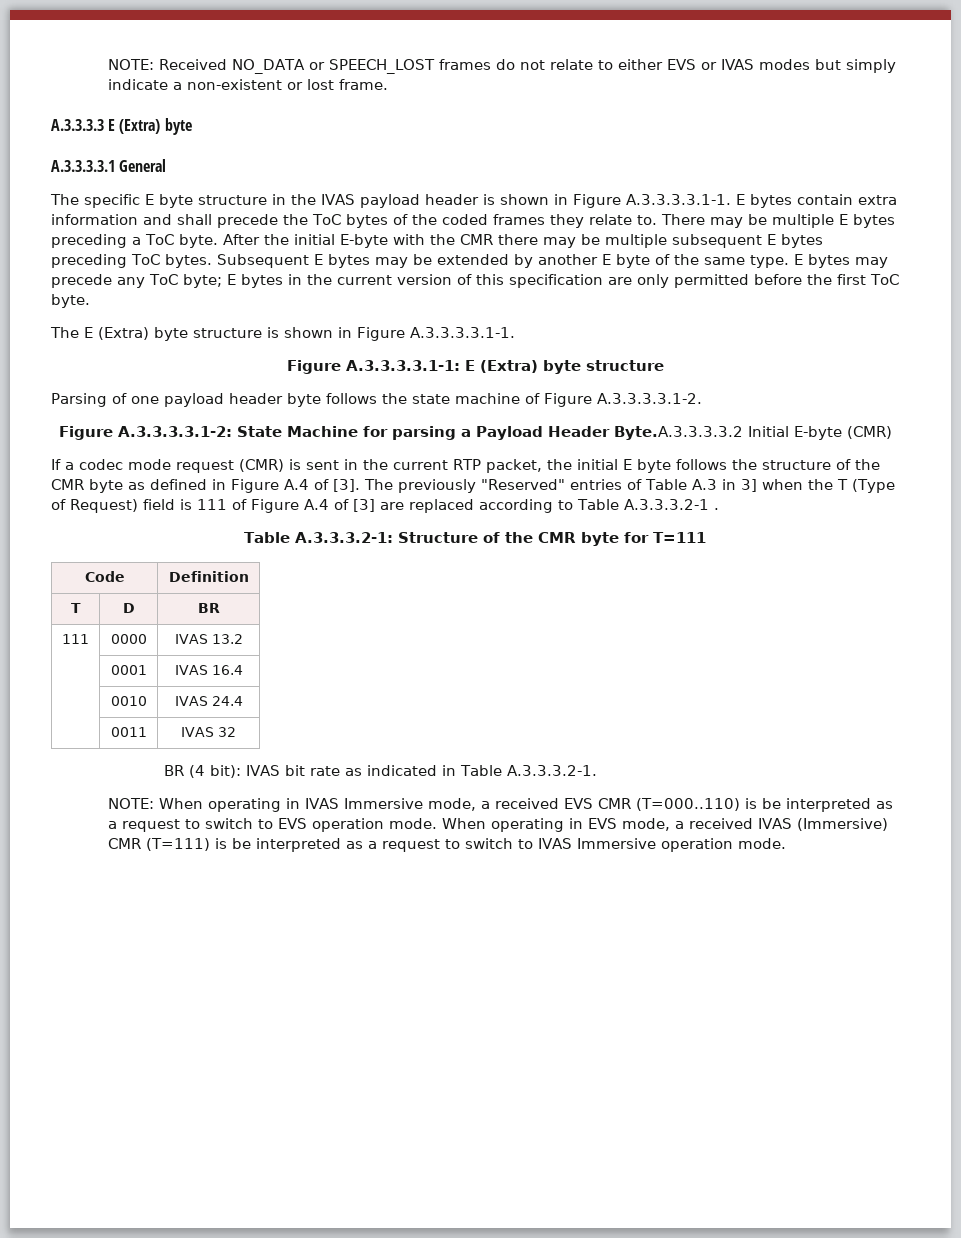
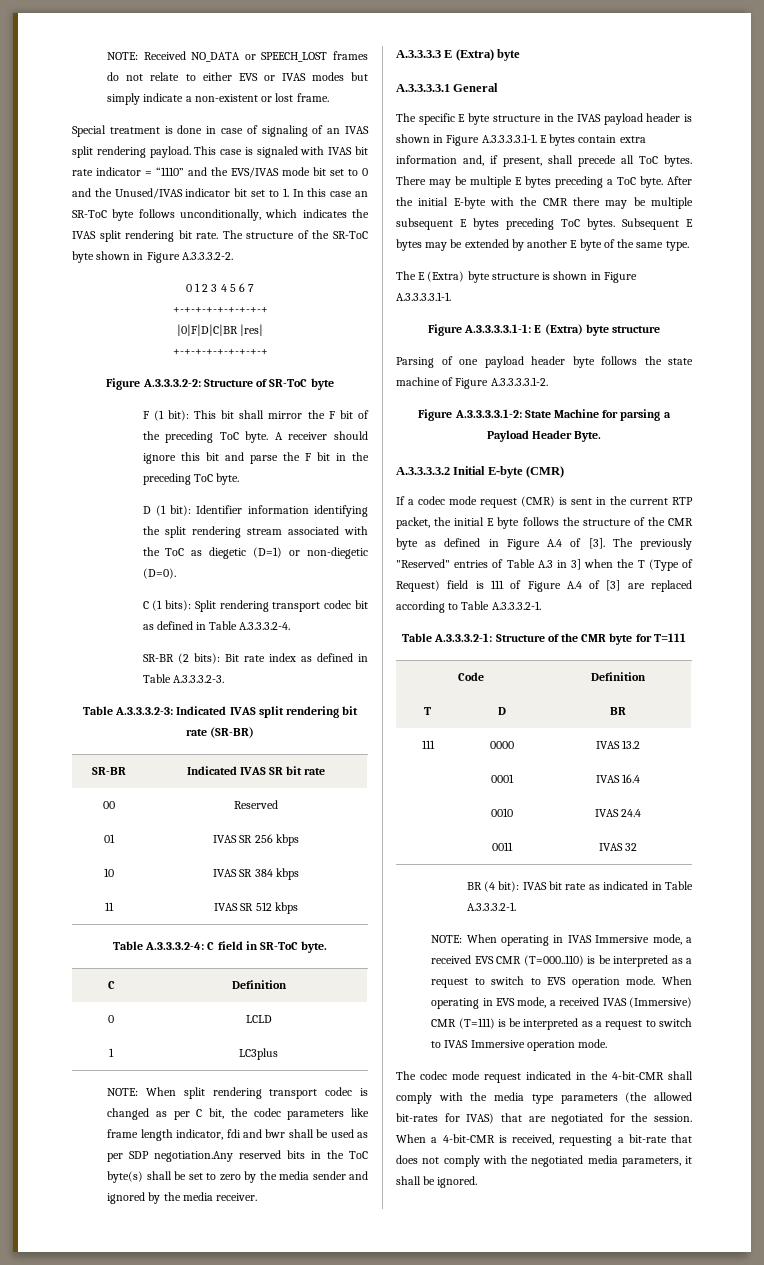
(388, 84) none -> [72,125,370,137] [72,146,368,158] [72,167,368,178] [72,188,368,199] [72,209,369,221] [72,230,368,242] [72,251,233,263] [185,283,255,292] [172,307,268,313] [176,324,264,336] [172,349,268,355] [106,378,334,390] [142,410,369,421] [142,431,368,443] [142,452,369,464] [142,473,239,485] [142,505,368,517] [142,526,368,538] [142,547,368,559] [142,568,176,579] [142,600,368,612] [142,621,291,630] [142,653,368,664] [142,674,224,683] [82,706,359,718] [185,727,255,738] [91,767,126,775] [186,766,326,775] [102,801,115,809] [234,800,278,809] [103,834,115,843] [213,834,299,846] [103,868,114,877] [213,868,299,880] [104,902,114,911] [214,902,298,914] [112,941,328,953] [107,981,115,989] [231,980,287,989] [108,1015,114,1023] [245,1015,272,1023] [109,1048,114,1057] [239,1048,278,1060] [107,1087,368,1099] [107,1108,369,1120] [107,1129,368,1141] [107,1150,368,1162] [107,1171,368,1183] [107,1192,258,1204] // Special treatment is done in case of signaling of an IVAS split rendering payload. This case is signaled with IVAS bit rate indicator = “1110” and the EVS/IVAS mode bit set to 0 and the Unused/IVAS indicator bit set to 1. In this case an SR-ToC byte follows unconditionally, which indicates the IVAS split rendering bit rate. The structure of the SR-ToC byte shown in Figure A.3.3.3.2-2. // 0 1 2 3 4 5 6 7 // +-+-+-+-+-+-+-+-+ // |0|F|D|C|BR |res| // +-+-+-+-+-+-+-+-+ // Figure A.3.3.3.2-2: Structure of SR-ToC byte // F (1 bit): This bit shall mirror the F bit of the preceding ToC byte. A receiver should ignore this bit and parse the F bit in the preceding ToC byte. // D (1 bit): Identifier information identifying the split rendering stream associated with the ToC as diegetic (D=1) or non-diegetic (D=0). // C (1 bits): Split rendering transport codec bit as defined in Table A.3.3.3.2-4. // SR-BR (2 bits): Bit rate index as defined in Table A.3.3.3.2-3. // Table A.3.3.3.2-3: Indicated IVAS split rendering bit rate (SR-BR) // SR-BR | Indicated IVAS SR bit rate // 00 | Reserved // 01 | IVAS SR 256 kbps // 10 | IVAS SR 384 kbps // 11 | IVAS SR 512 kbps // Table A.3.3.3.2-4: C field in SR-ToC byte. // C | Definition // 0 | LCLD // 1 | LC3plus // NOTE: When split rendering transport codec is changed as per C bit, the codec parameters like frame length indicator, fdi and bwr shall be used as per SDP negotiation.Any reserved bits in the ToC byte(s) shall be set to zero by the media sender and ignored by the media receiver.
[143,214,657,228] and shall precede the ToC bytes of the coded frames they relate to. -> [463,155,692,167] and, if present, shall precede all ToC bytes.
[793,254,888,268] [51,274,899,288] [51,294,90,308] E bytes may precede any ToC byte; E bytes in the current version of this specification are only permitted before the first ToC byte. -> (689, 246) none
[613,426,743,440] Byte.A.3.3.3.3.2 -> [574,431,602,442] [396,467,450,475] Byte. // A.3.3.3.3.2
[623,499,719,510] A.3.3.3.2-1 . -> [491,601,541,610] A.3.3.3.2-1.
(786, 843) none -> [396,1071,693,1083] [396,1092,692,1104] [396,1113,692,1125] [396,1134,692,1146] [396,1155,692,1167] [396,1176,478,1188] // The codec mode request indicated in the 4-bit-CMR shall comply with the media type parameters (the allowed bit-rates for IVAS) that are negotiated for the session. When a 4-bit-CMR is received, requesting a bit-rate that does not comply with the negotiated media parameters, it shall be ignored.

